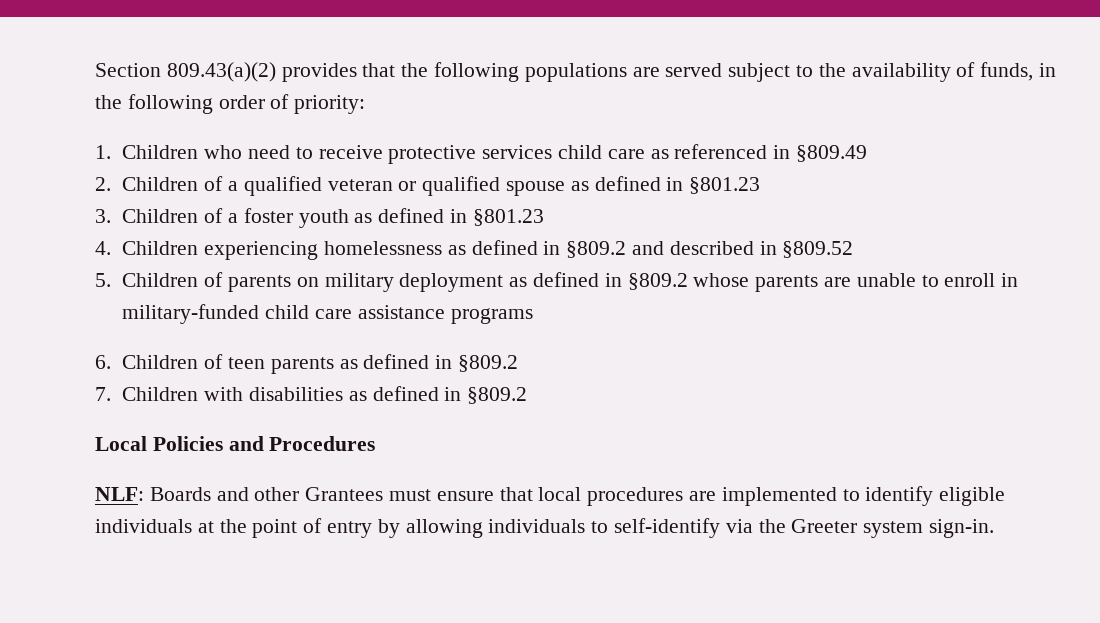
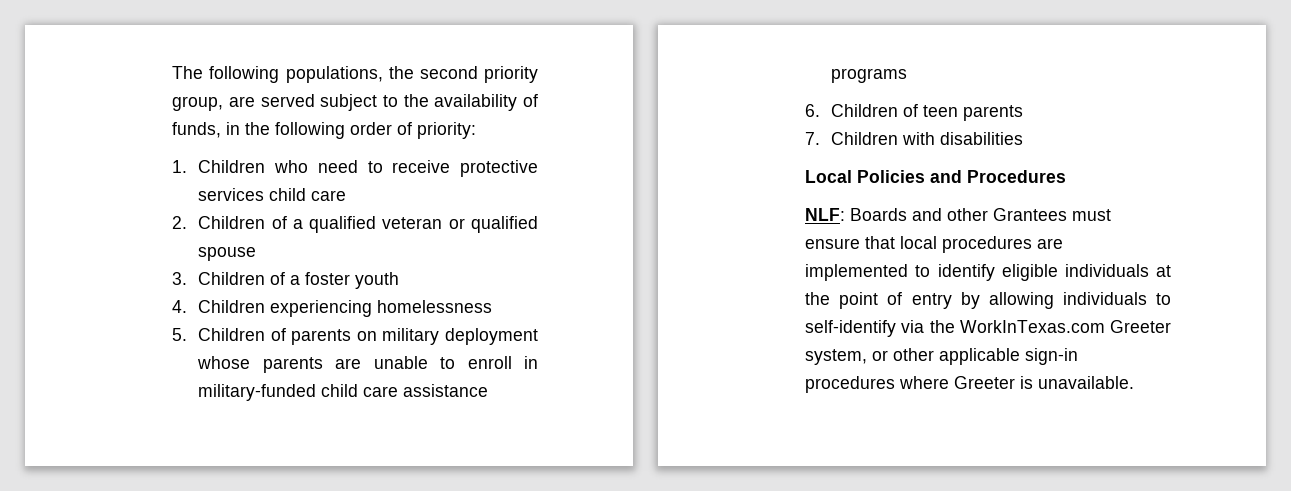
[94,62,627,82] Section 809.43(a)(2) provides that the following populations -> [172,66,538,83] [172,96,224,111] The following populations, the second priority group,
[650,144,868,162] as referenced in §809.49 -> (347, 195) none
[570,176,761,194] as defined in §801.23 -> (257, 254) none
[354,208,544,226] as defined in §801.23 -> (400, 280) none
[447,240,854,258] as defined in §809.2 and described in §809.52 -> (493, 306) none
[509,272,688,290] as defined in §809.2 -> (538, 336) none
[339,354,518,372] as defined in §809.2 -> (1024, 113) none
[348,386,528,404] as defined in §809.2 -> (1024, 138) none
[791,519,994,538] Greeter system sign-in. -> [959,320,1171,333] [805,348,1079,365] [805,376,1135,393] WorkInTexas.com Greeter system, or other applicable sign-in procedures where Greeter is unavailable.

